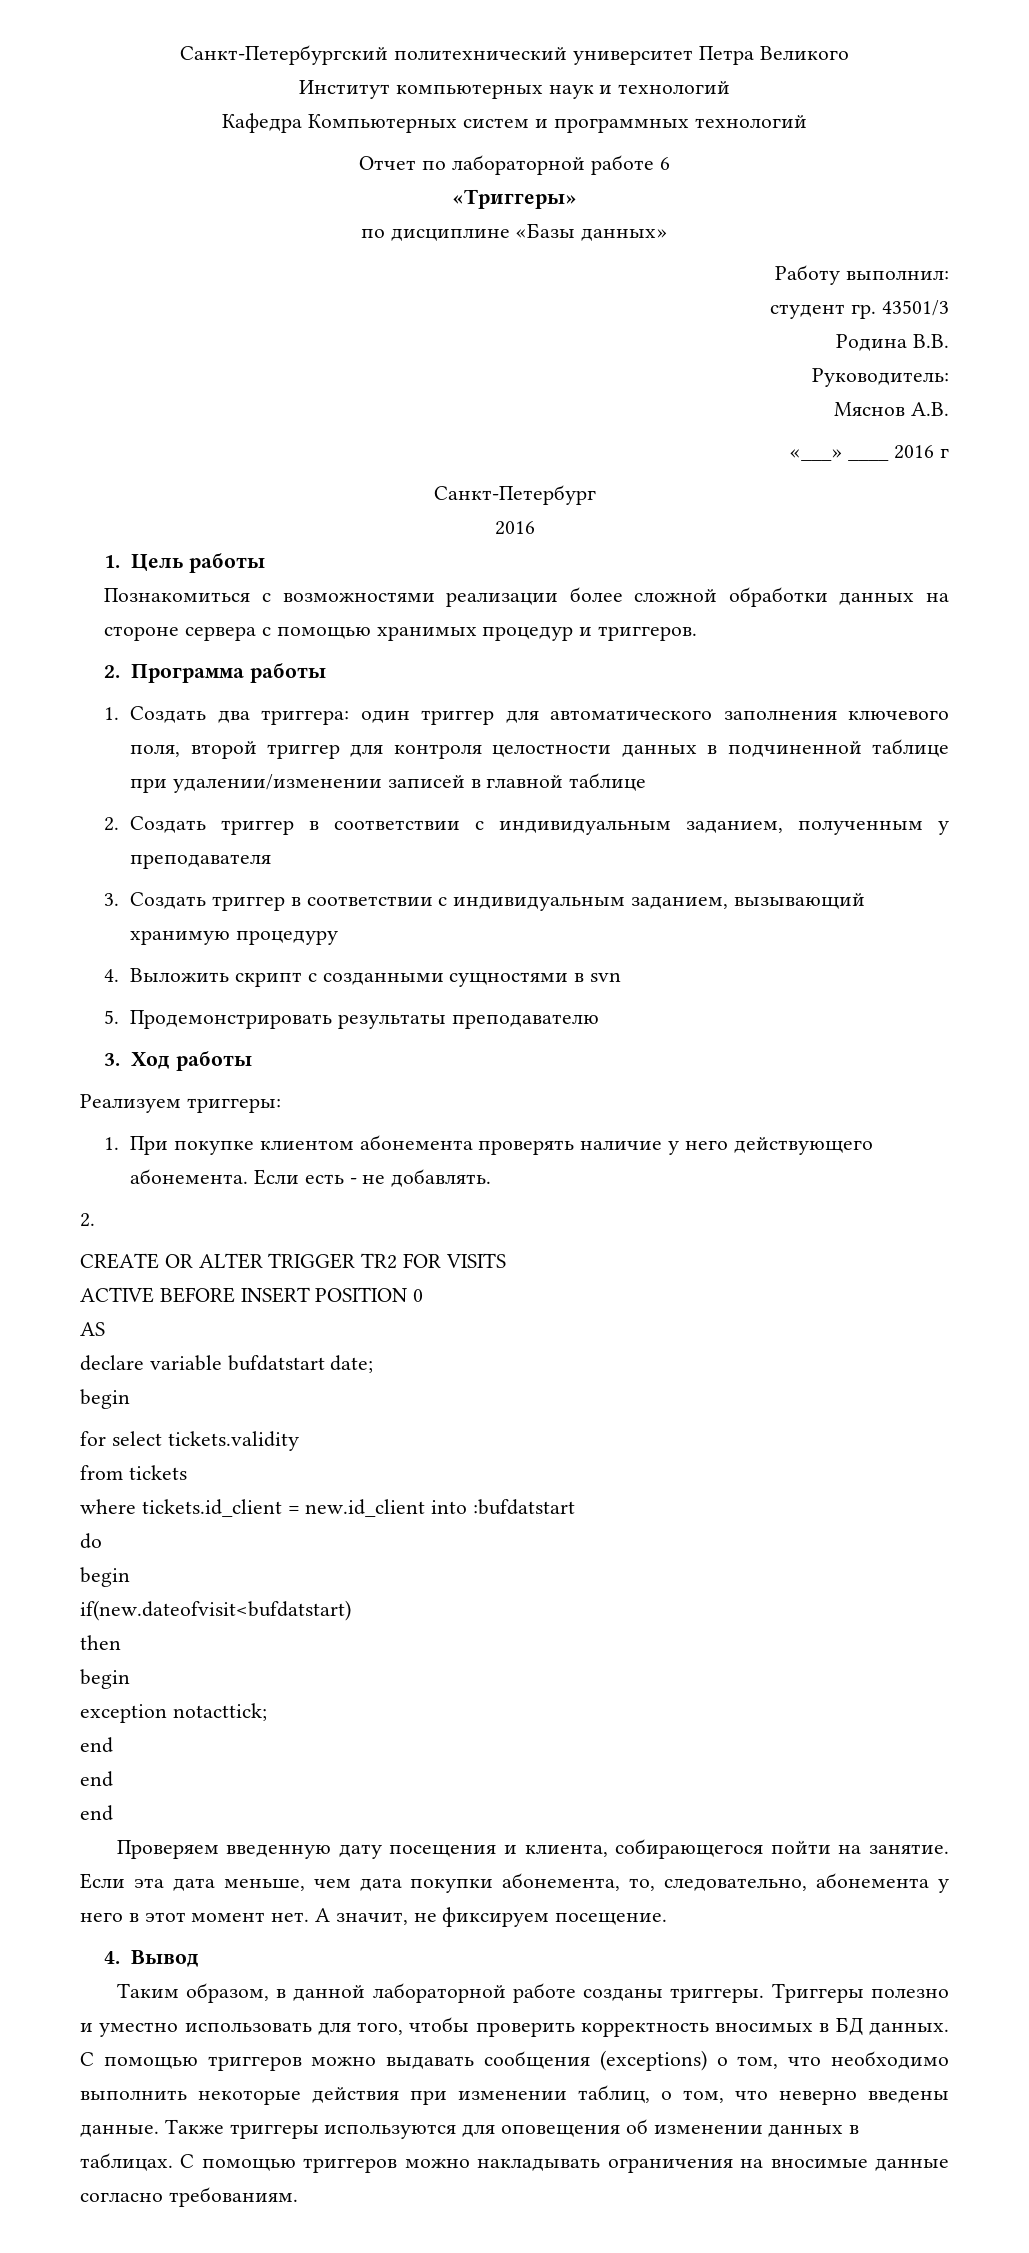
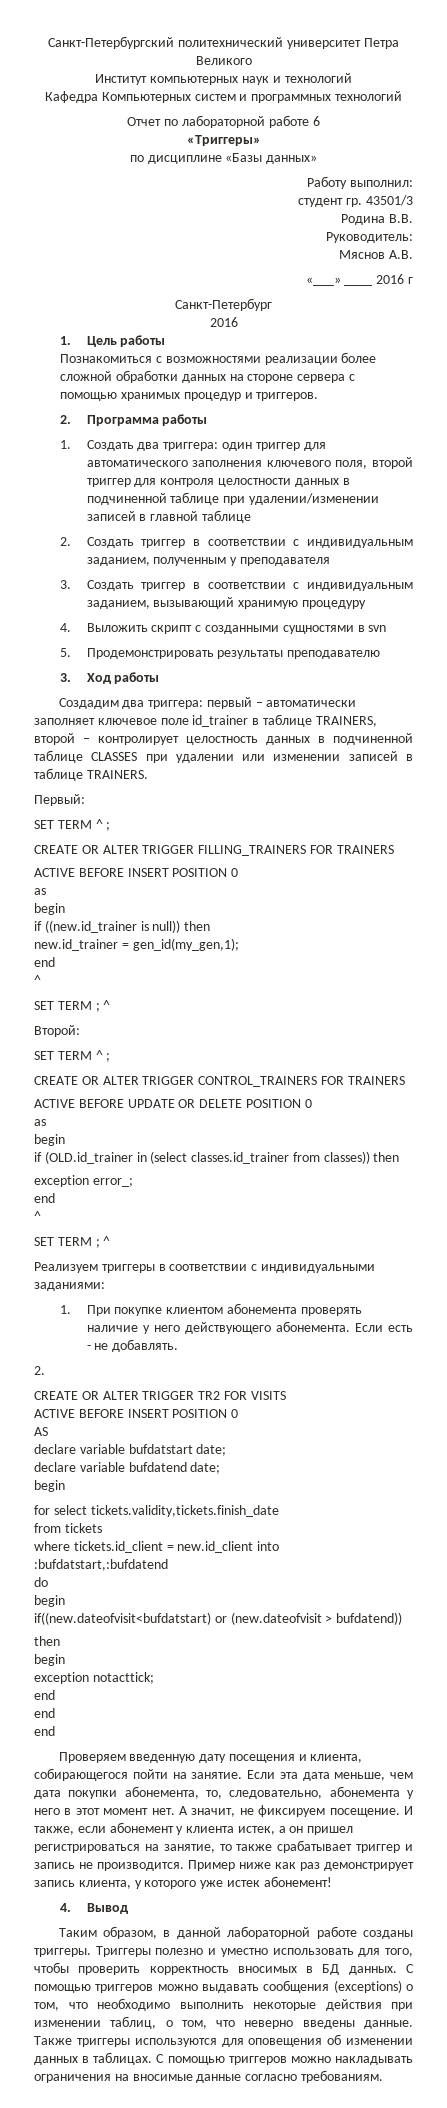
[80,1094,281,1113] Реализуем триггеры: -> [58,697,357,709] [34,714,377,727] [34,733,413,745] [34,750,413,763] [34,768,148,781] [34,794,85,806] [34,819,111,831] [34,845,394,856] [34,868,239,877] [34,888,46,895] [34,903,65,915] [34,920,211,933] [34,938,239,951] [34,957,55,967] [34,975,41,985] [34,1000,111,1012] [34,1025,80,1037] [34,1050,111,1062] [34,1076,405,1087] [34,1099,312,1108] [34,1119,46,1126] [34,1134,65,1146] [34,1151,400,1164] [34,1175,133,1187] [34,1193,55,1203] [34,1211,41,1221] [34,1236,111,1248] [34,1262,375,1273] [34,1282,105,1291] Создадим два триггера: первый – автоматически заполняет ключевое поле id_trainer в таблице TRAINERS, второй – контролирует целостность данных в подчиненной таблице CLASSES при удалении или изменении записей в таблице TRAINERS. // Первый: // SET TERM ^ ; // CREATE OR ALTER TRIGGER FILLING_TRAINERS FOR TRAINERS // ACTIVE BEFORE INSERT POSITION 0 // as // begin // if ((new.id_trainer is null)) then // new.id_trainer = gen_id(my_gen,1); // end // ^ // SET TERM ; ^ // Второй: // SET TERM ^ ; // CREATE OR ALTER TRIGGER CONTROL_TRAINERS FOR TRAINERS // ACTIVE BEFORE UPDATE OR DELETE POSITION 0 // as // begin // if (OLD.id_trainer in (select classes.id_trainer from classes)) then // exception error_; // end // ^ // SET TERM ; ^ // Реализуем триггеры в соответствии с индивидуальными заданиями:
(374, 1364) none -> [34,1462,221,1474] // declare variable bufdatend date;
[167,1431,299,1451] tickets.validity -> [90,1505,279,1517] tickets.validity,tickets.finish_date
[473,1499,576,1515] :bufdatstart -> [34,1559,168,1571] :bufdatstart,:bufdatend
[80,1600,351,1621] if(new.dateofvisit<bufdatstart) -> [34,1612,403,1625] if((new.dateofvisit<bufdatstart) or (new.dateofvisit > bufdatend))
(668, 1919) none -> [404,1806,413,1815] [34,1822,354,1835] [34,1840,413,1853] [34,1860,414,1871] [34,1876,332,1889] И также, если абонемент у клиента истек, а он пришел регистрироваться на занятие, то также срабатывает триггер и запись не производится. Пример ниже как раз демонстрирует запись клиента, у которого уже истек абонемент!

